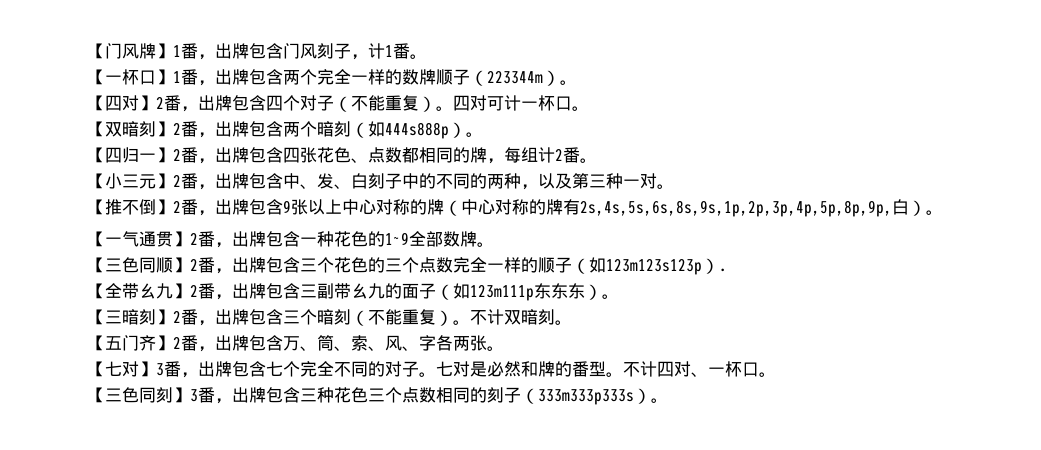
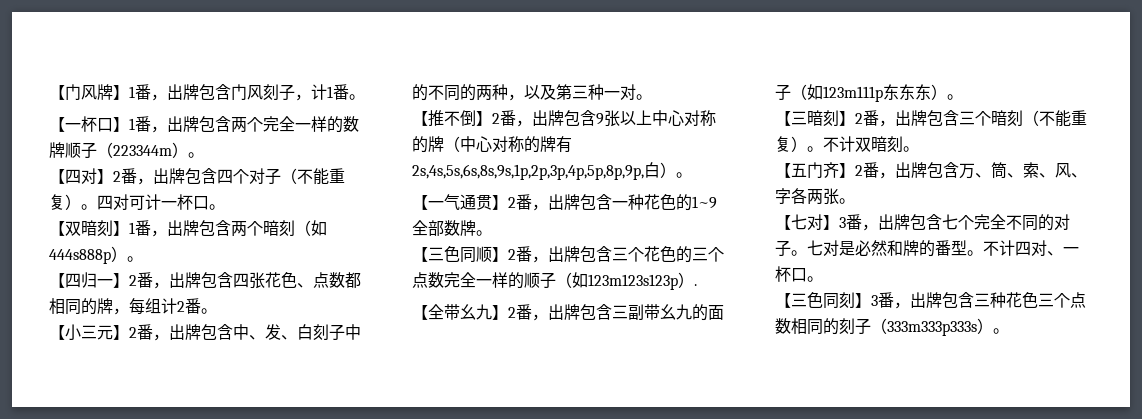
[173,123,181,135] 2 -> [129,222,135,234] 1

